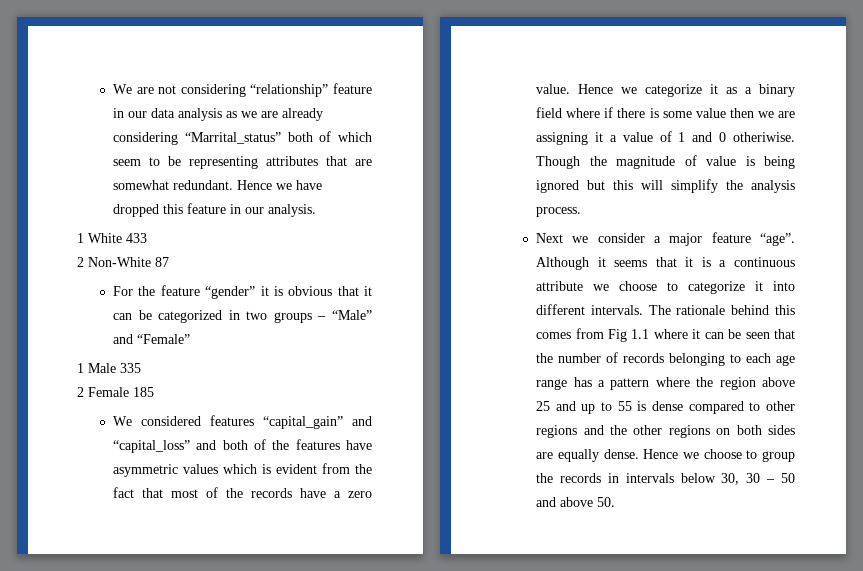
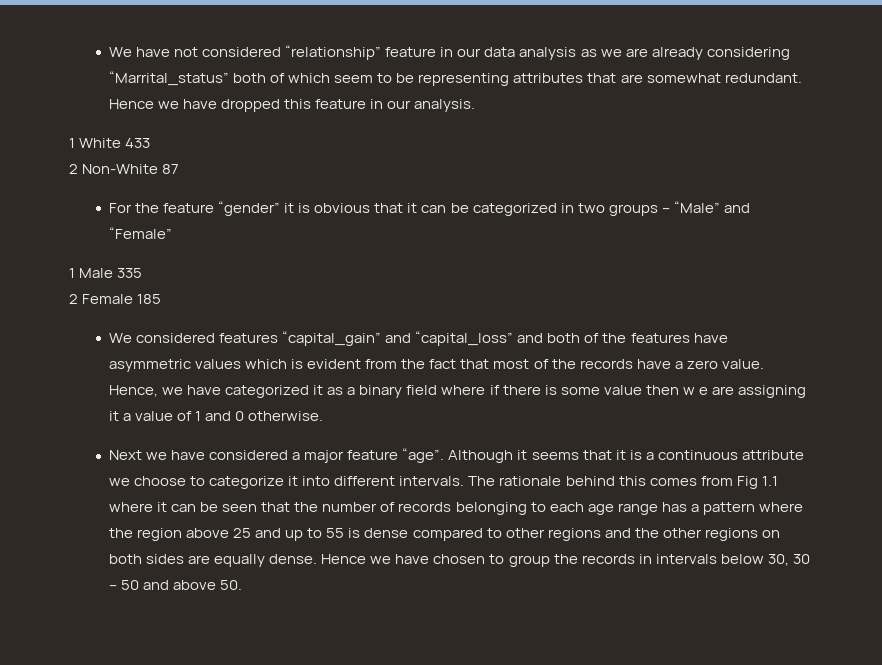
[113,84,246,97] We are not considering -> [109,47,282,57] We have not considered
[578,84,703,97] Hence we categorize -> [109,385,310,398] Hence, we have categorized
[757,111,774,118] we -> [682,387,708,395] w e
[733,132,795,142] [536,155,795,169] [536,179,795,193] [536,207,582,217] otheriwise. Though the magnitude of value is being ignored but this will simplify the analysis process. -> [248,411,324,421] otherwise.
[597,233,645,243] consider -> [171,450,289,460] have considered
[703,449,742,459] choose -> [395,554,486,564] have chosen

